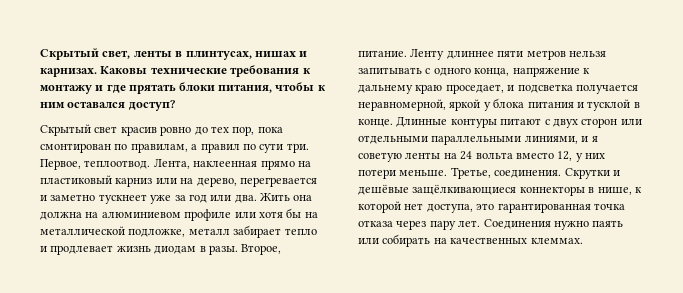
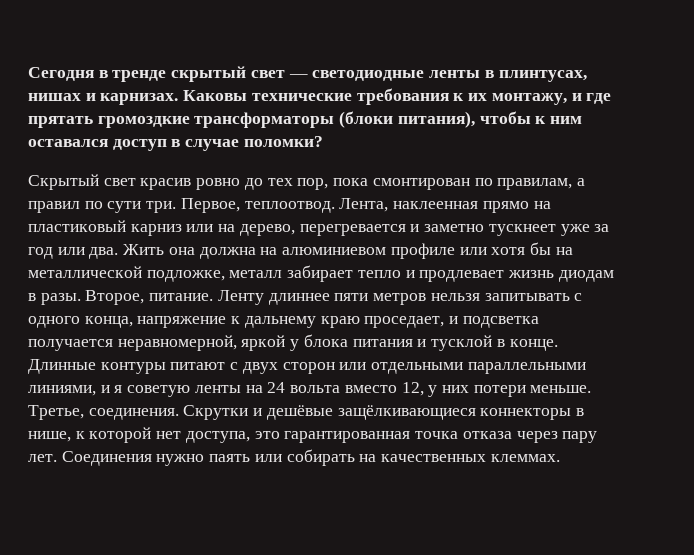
[40,48,131,60] Скрытый свет, -> [28,66,425,82] Сегодня в тренде скрытый свет — светодиодные
[40,84,92,94] монтажу -> [468,93,567,105] их монтажу,
[178,82,326,93] [40,100,175,111] блоки питания, чтобы к ним оставался доступ? -> [97,111,583,128] [28,136,323,151] громоздкие трансформаторы (блоки питания), чтобы к ним оставался доступ в случае поломки?

